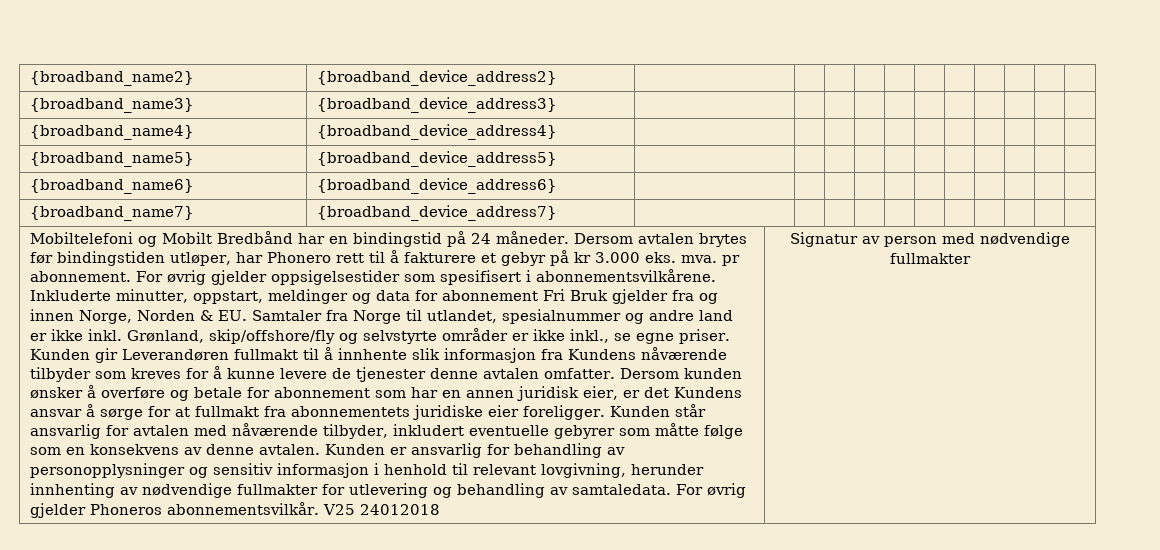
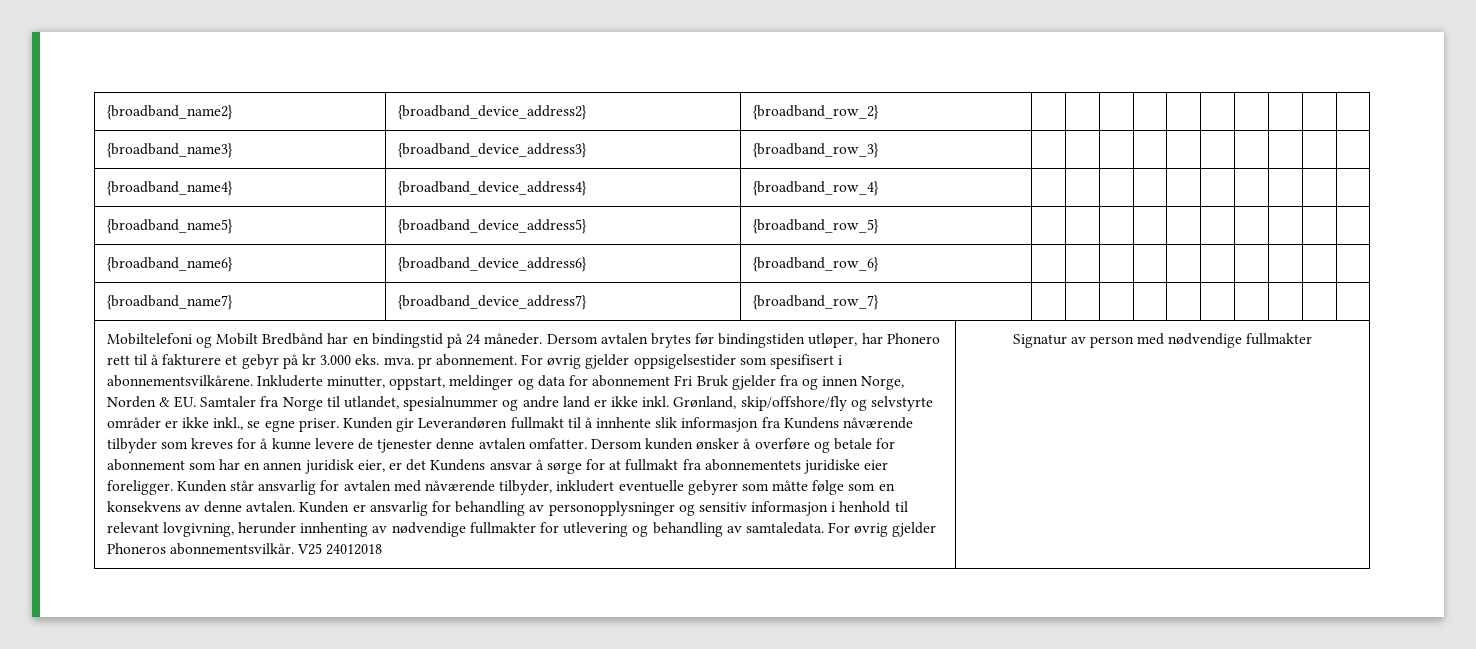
(558, 78) none -> [752,105,879,120] {broadband_row_2}
(558, 105) none -> [752,143,879,158] {broadband_row_3}
(558, 132) none -> [752,181,879,196] {broadband_row_4}
(558, 159) none -> [752,219,879,234] {broadband_row_5}
(558, 186) none -> [752,257,879,272] {broadband_row_6}
(558, 213) none -> [752,295,879,310] {broadband_row_7}

